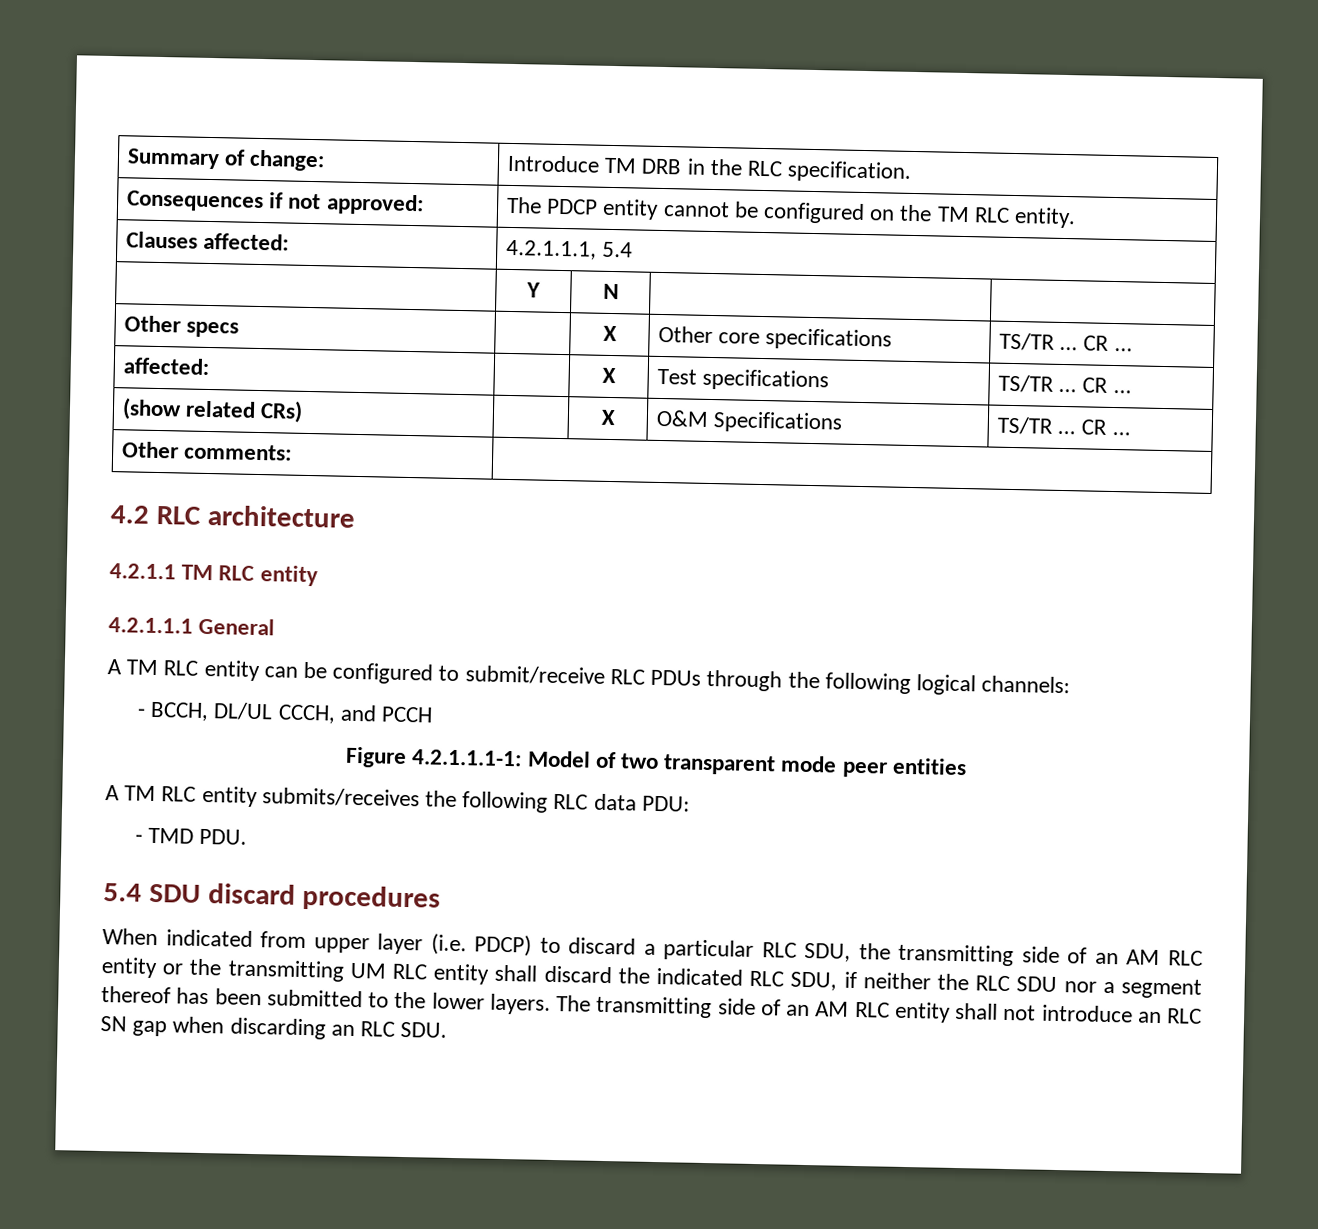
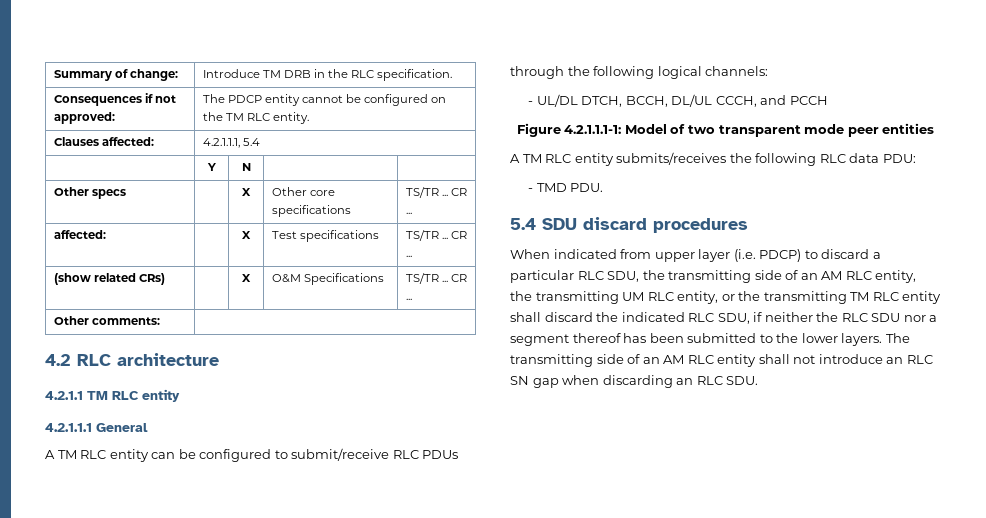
(146, 712) none -> [536,94,623,107] UL/DL DTCH,
[101,956,158,979] entity -> [875,270,917,283] [510,291,719,304] entity, the transmitting UM RLC entity,
[349,962,386,979] UM -> [850,292,870,301] TM

